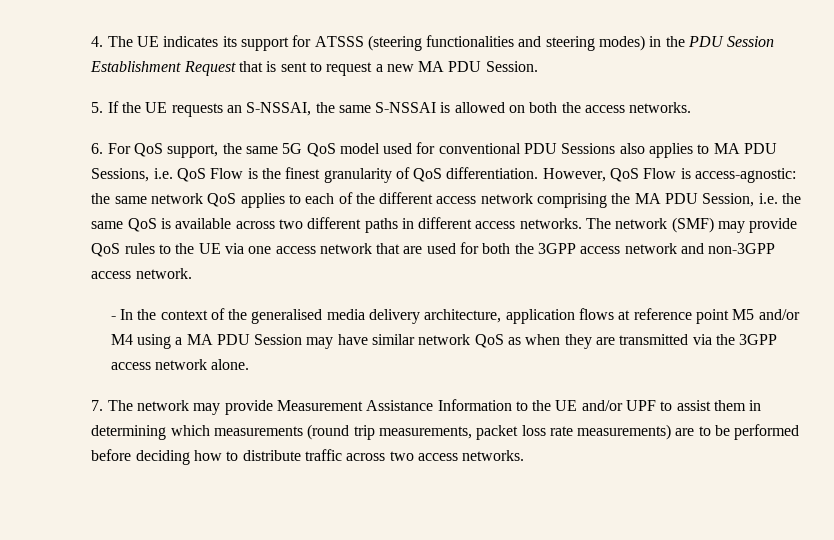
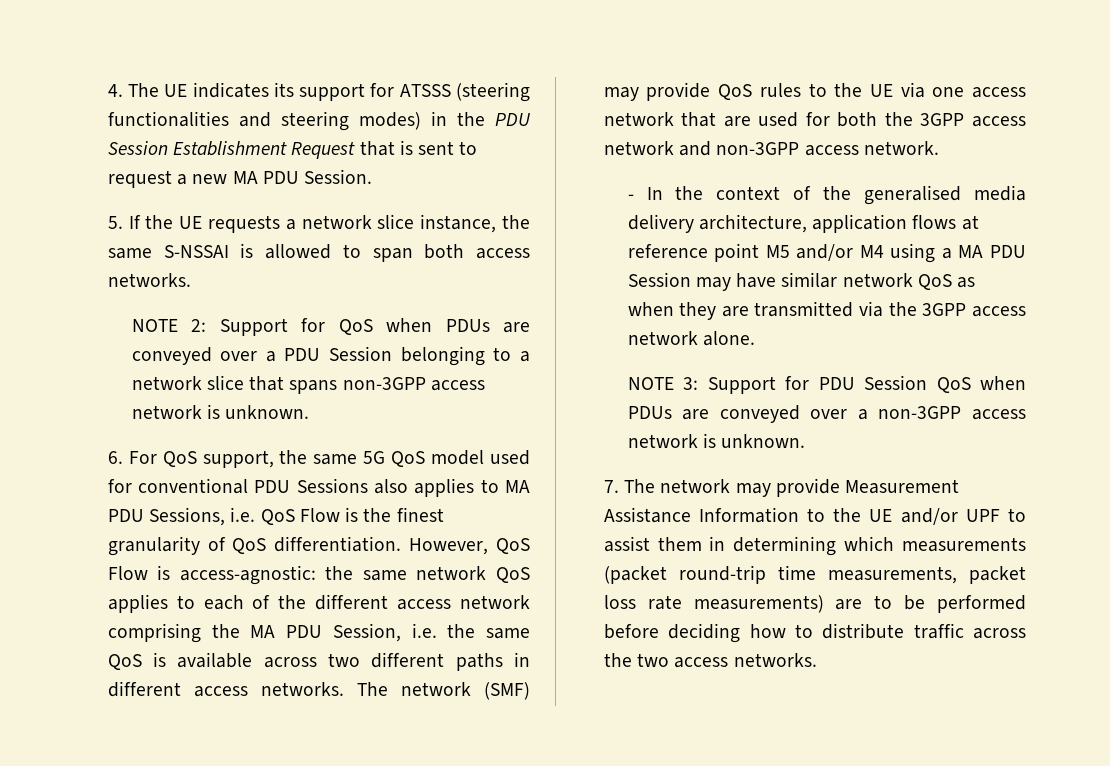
[226,102,312,116] an S-NSSAI, -> [285,214,497,233] a network slice instance,
[509,102,692,113] on both the access networks. -> [342,244,530,262] [107,273,191,287] [131,318,530,336] [131,346,530,366] [131,375,485,394] [131,404,310,419] to span both access networks. // NOTE 2: Support for QoS when PDUs are conveyed over a PDU Session belonging to a network slice that spans non-3GPP access network is unknown.
(250, 364) none -> [627,375,1026,394] [627,405,1026,423] [627,433,806,448] // NOTE 3: Support for PDU Session QoS when PDUs are conveyed over a non-3GPP access network is unknown.
[307,424,375,440] (round trip -> [603,565,816,584] (packet round-trip time
(386, 457) none -> [603,653,632,667] the

